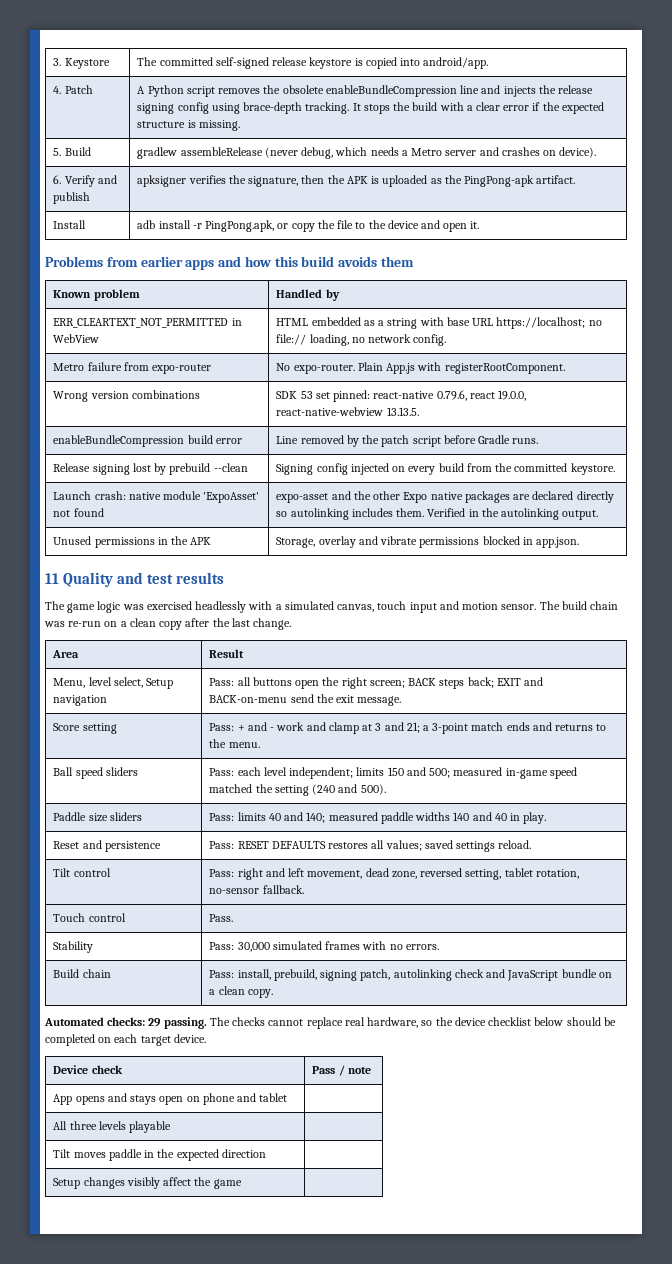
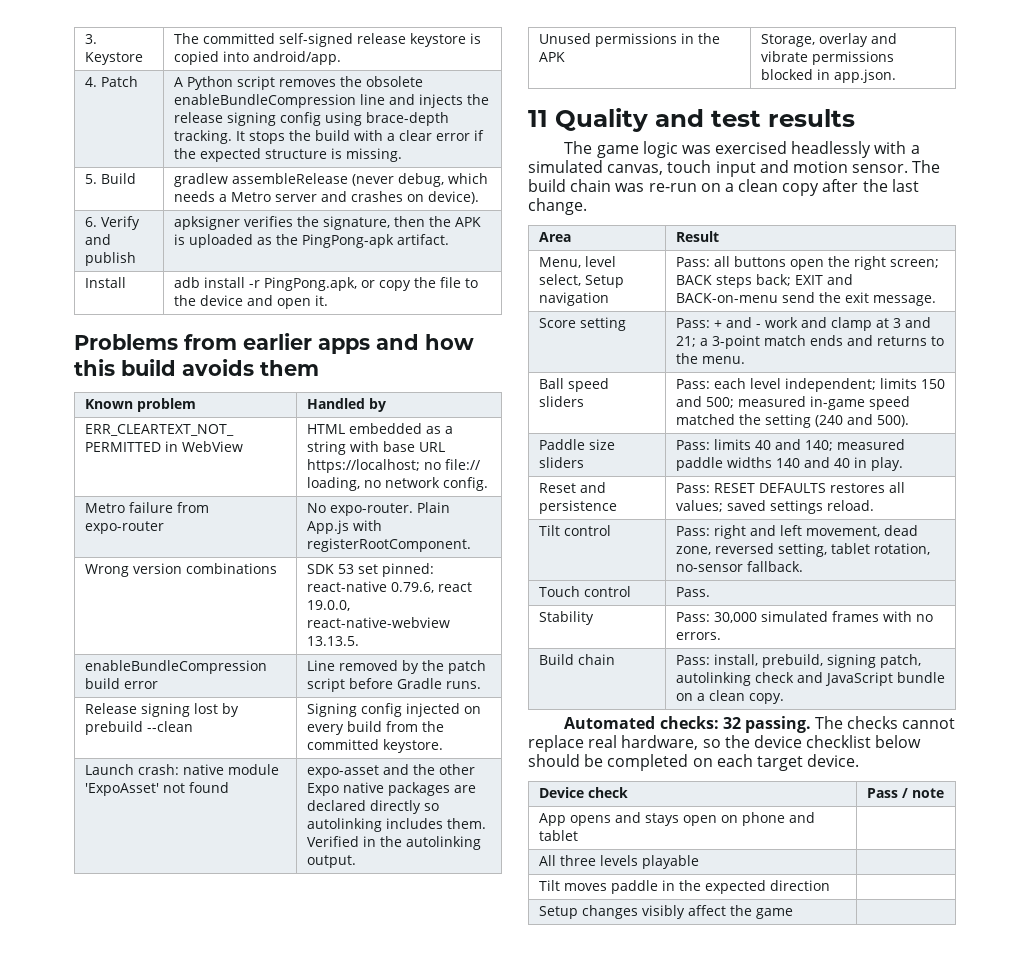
[148,1018,162,1027] 29 -> [722,717,741,729] 32

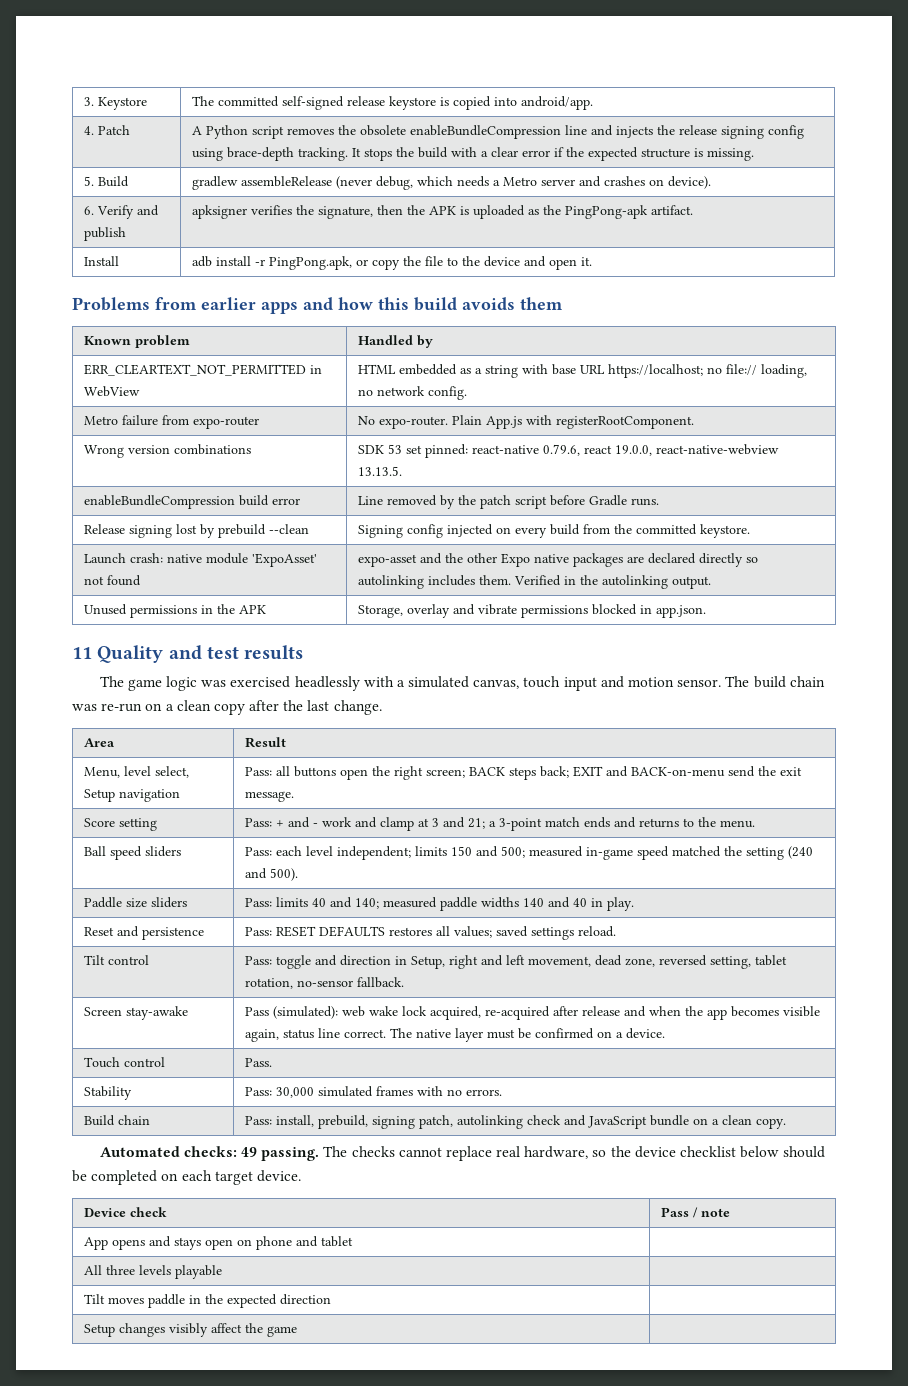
(710, 531) none -> [276,955,446,969] toggle and direction in Setup,
(803, 566) none -> [84,1006,189,1020] [245,1006,821,1020] [245,1028,666,1042] // Screen stay-awake | Pass (simulated): web wake lock acquired, re-acquired after release and when the app becomes visible again, status line correct. The native layer must be confirmed on a device.
[722,717,741,729] 32 -> [240,1147,257,1157] 49

